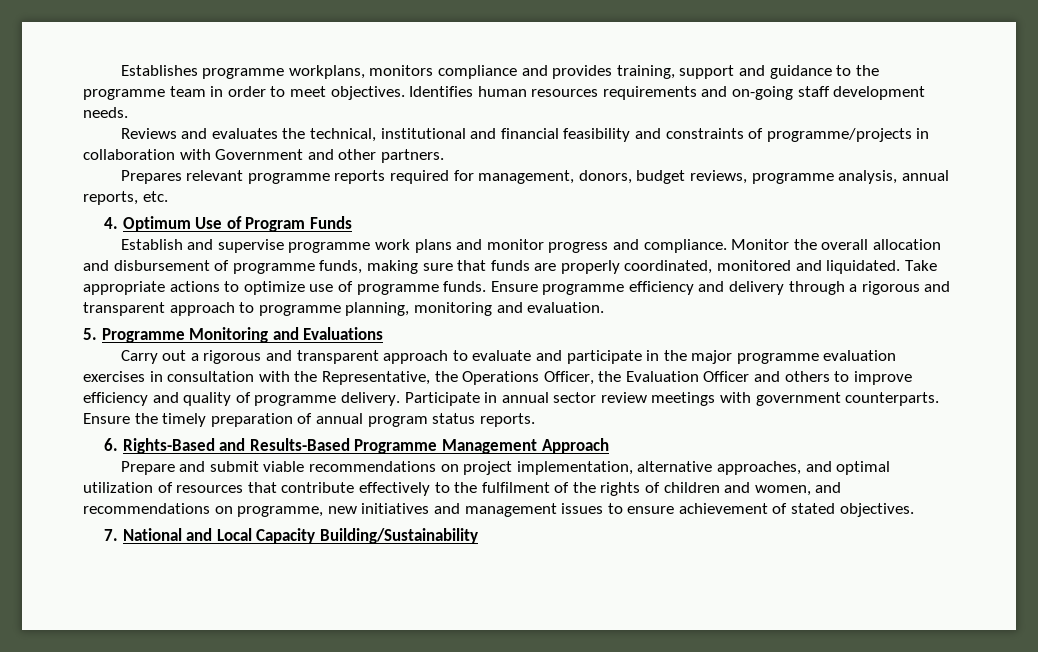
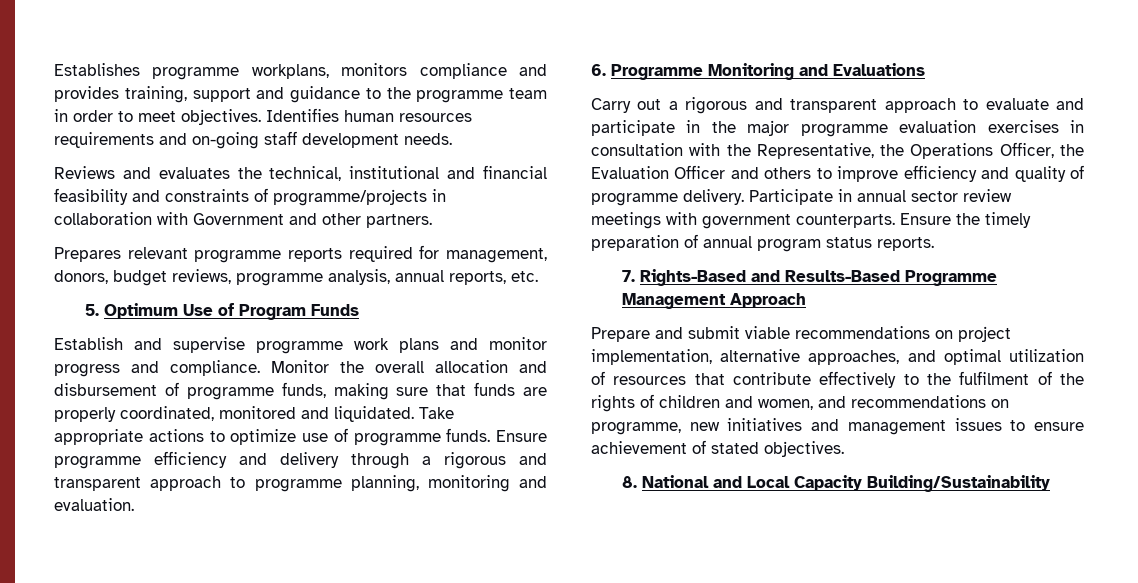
[104,217,119,229] 4. -> [84,304,99,316] 5.
[83,328,97,340] 5. -> [591,64,606,76] 6.
[104,438,119,451] 6. -> [621,270,635,282] 7.
[104,529,119,541] 7. -> [621,476,637,488] 8.

